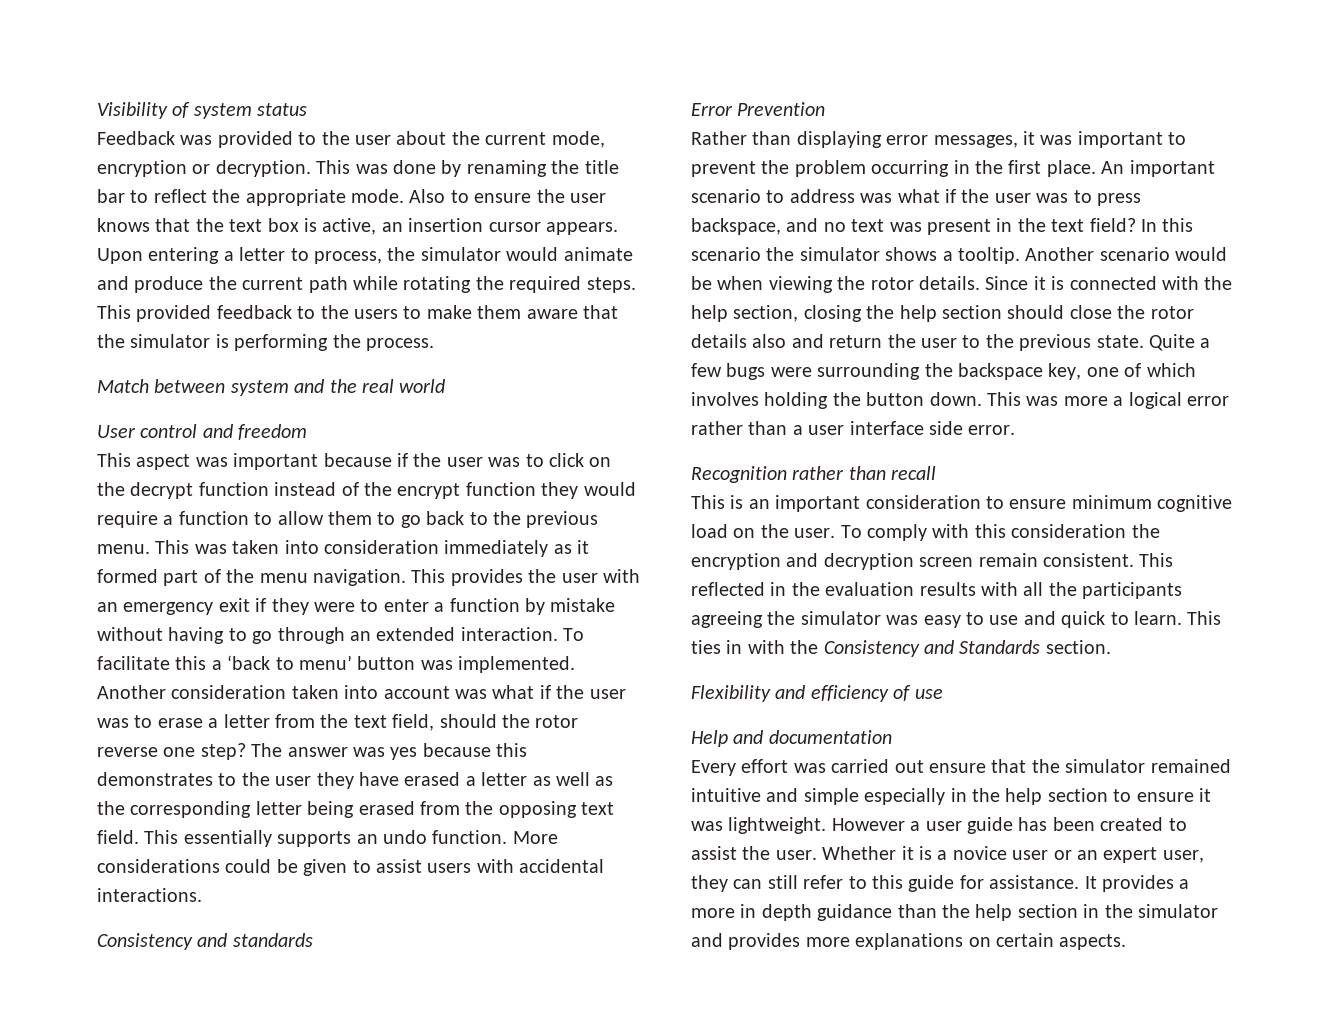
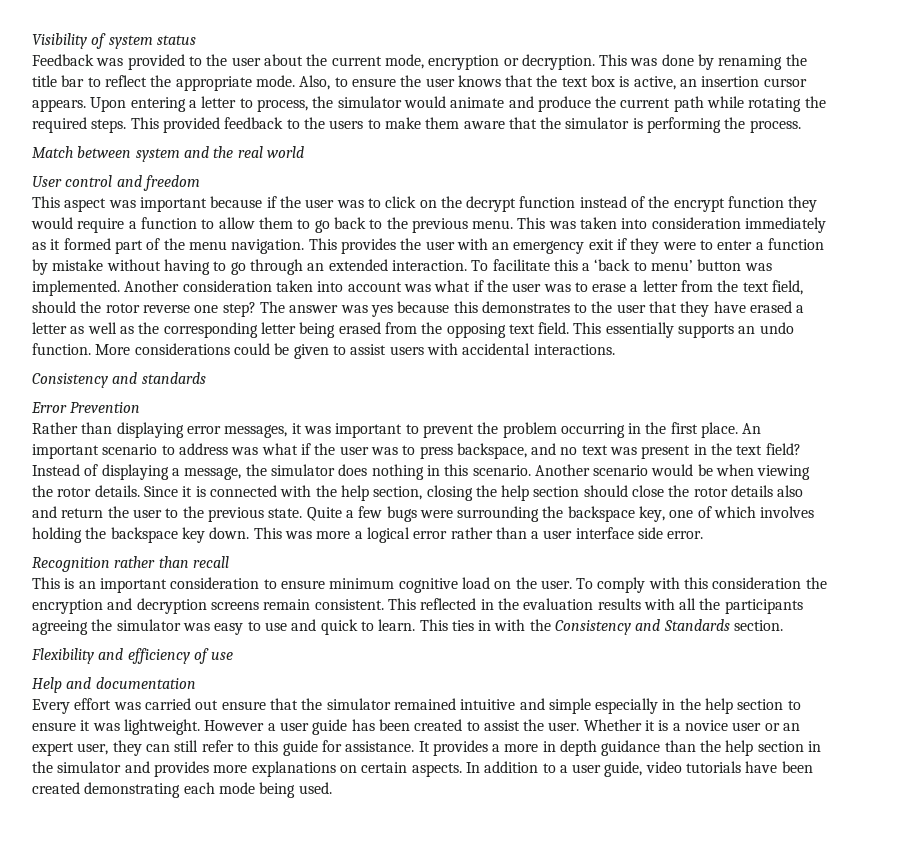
[409,189,446,203] Also -> [299,75,331,90] Also,
(312, 781) none -> [649,301,678,313] that
[1141,218,1194,232] [691,247,1020,264] In this scenario the simulator shows a tooltip. -> [32,464,531,480] Instead of displaying a message, the simulator does nothing in this scenario.
[866,392,925,406] button -> [110,527,205,543] backspace key
[919,557,974,567] screen -> [210,602,259,610] screens
(1127, 942) none -> [465,761,813,777] [32,782,332,798] In addition to a user guide, video tutorials have been created demonstrating each mode being used.

